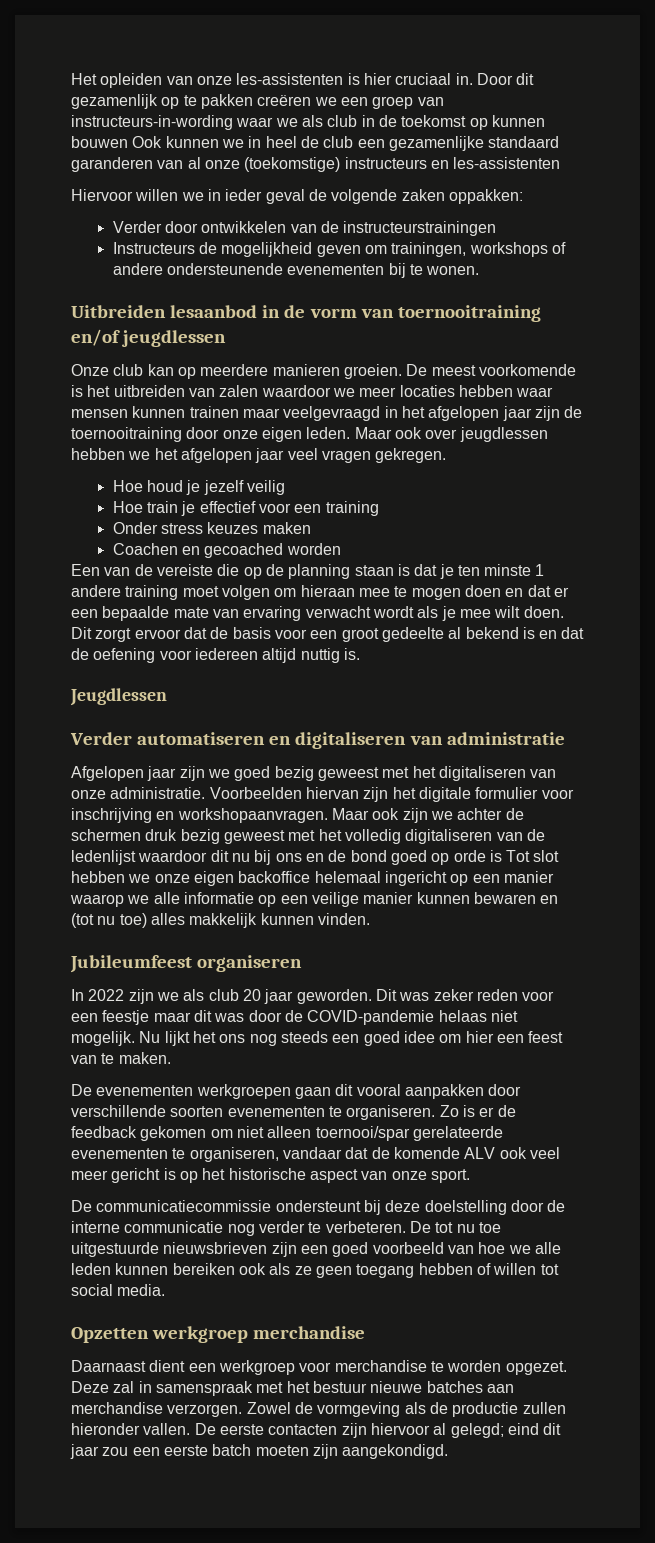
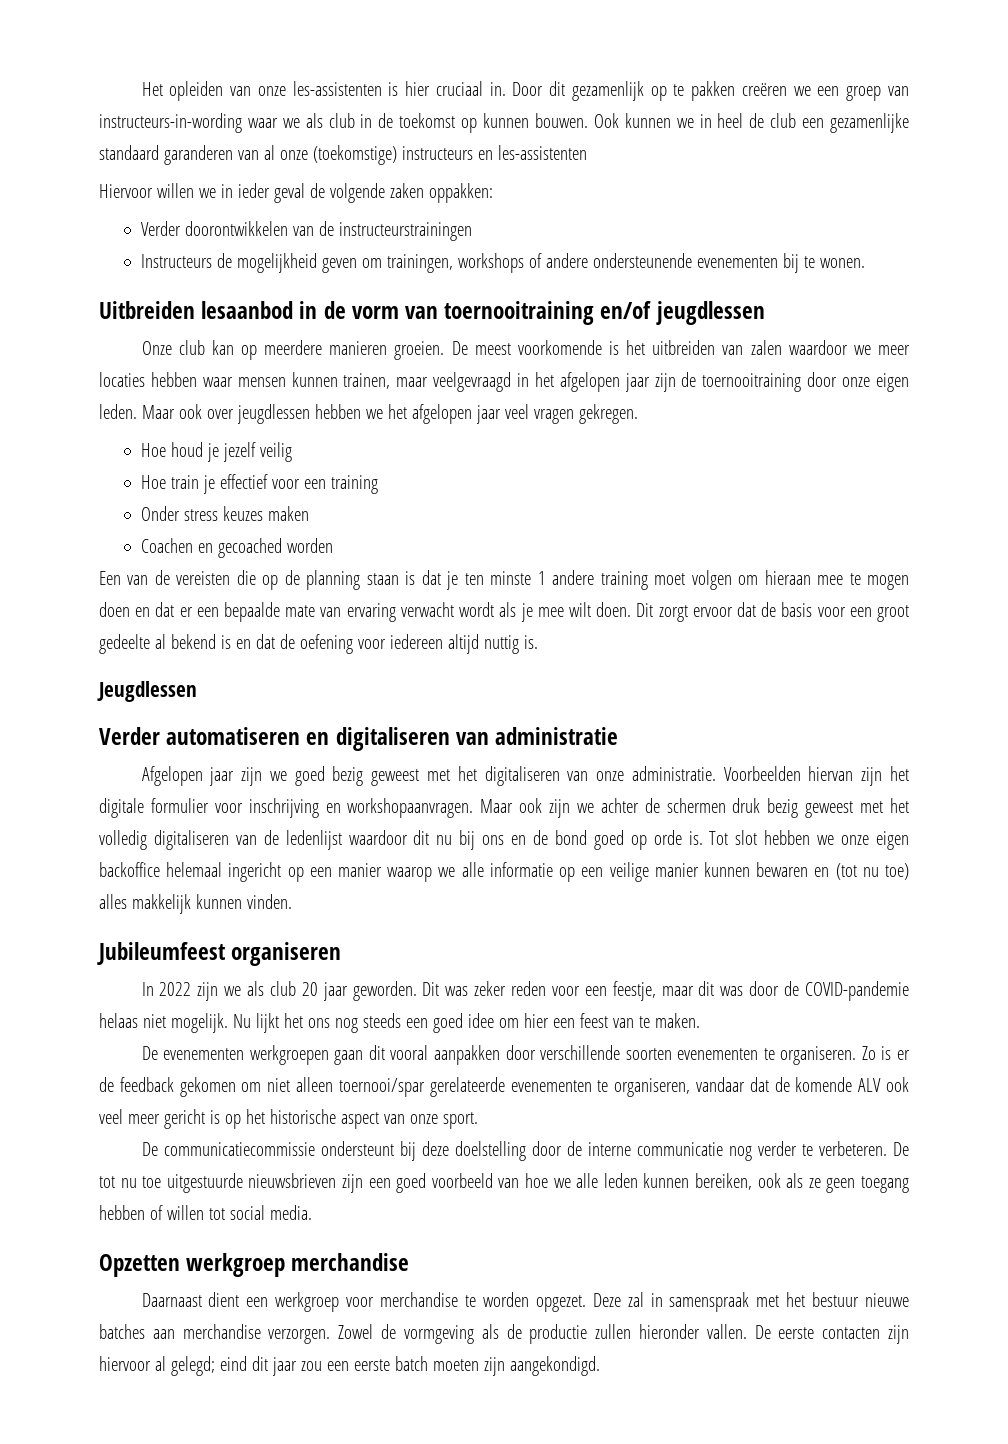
[71,136,128,148] bouwen -> [534,113,588,128] bouwen.
[165,221,287,233] door ontwikkelen -> [184,221,288,236] doorontwikkelen
[189,406,239,418] trainen -> [343,373,391,389] trainen,
[156,564,213,576] vereiste -> [176,571,231,585] vereisten
[489,850,502,862] is -> [688,831,703,845] is.
[102,1010,150,1025] feestje -> [612,981,656,1001] feestje,
[172,1263,235,1275] bereiken -> [695,1173,753,1190] bereiken,

